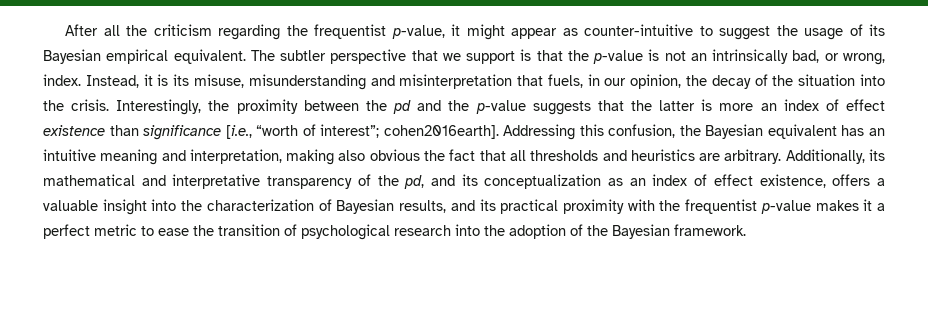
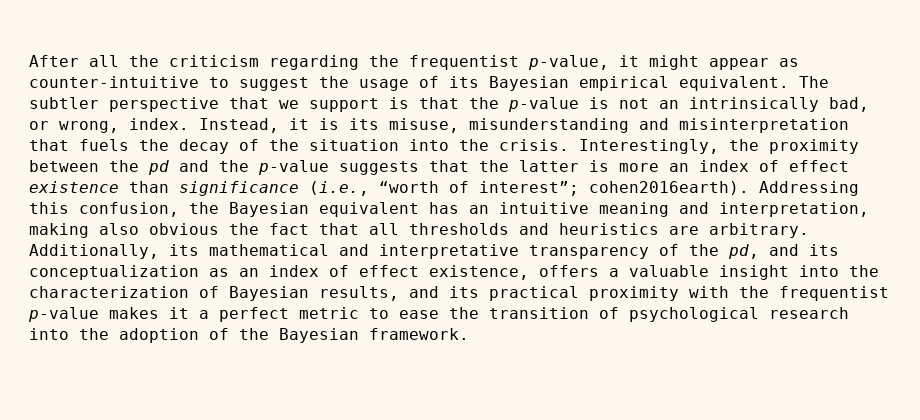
[547,74,682,89] fuels, in our opinion, -> [79,139,129,151] fuels
[225,125,252,139] [i.e., -> [309,181,369,196] (i.e.,
[383,125,499,139] cohen2016earth]. -> [589,181,749,195] cohen2016earth).

